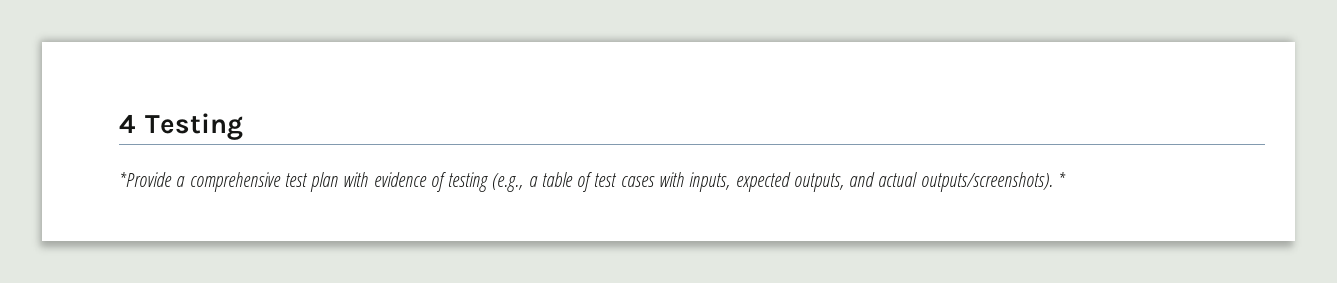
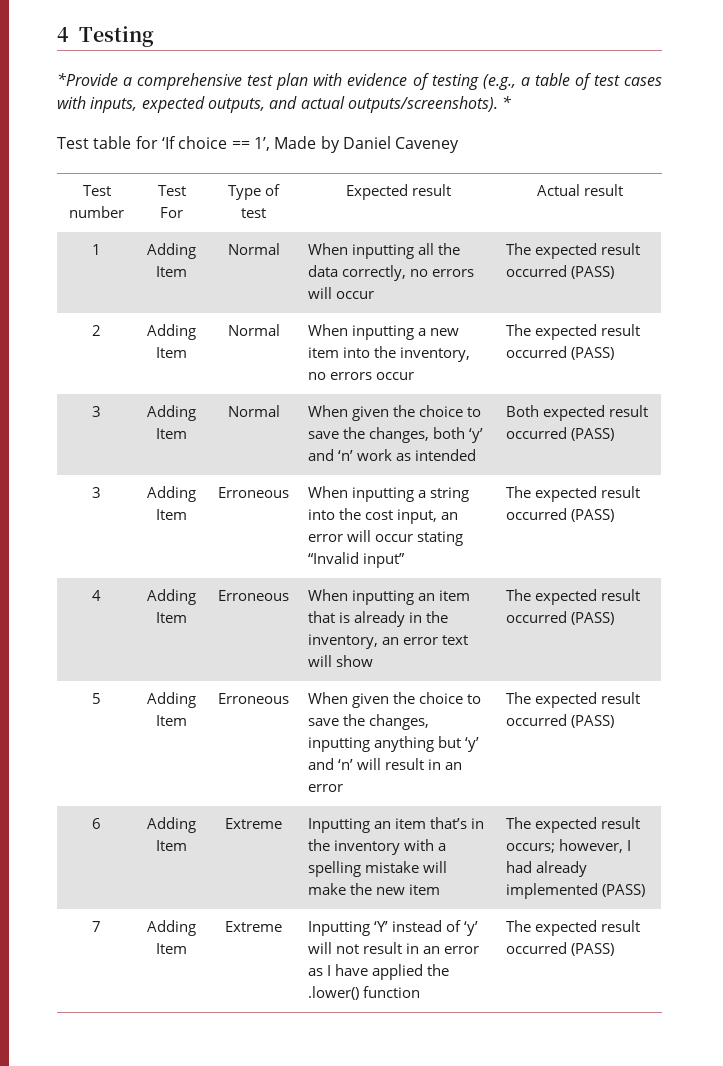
(1066, 179) none -> [57,136,460,153] [82,185,111,196] [69,206,124,218] [157,185,186,196] [160,207,183,218] [228,184,280,200] [241,208,266,218] [346,184,451,200] [536,184,623,196] [92,244,101,255] [147,243,196,259] [156,266,187,277] [227,243,280,255] [308,243,461,259] [308,265,475,281] [308,287,375,299] [506,243,641,259] [506,265,615,279] [92,325,101,336] [147,324,196,340] [156,347,187,358] [227,324,280,336] [308,324,460,340] [308,346,471,362] [308,372,415,380] [506,324,641,340] [506,346,615,360] [92,406,101,417] [147,405,196,421] [156,428,187,439] [227,405,280,417] [308,405,482,421] [308,427,484,443] [308,449,477,461] [506,405,649,421] [506,427,615,441] [92,487,101,498] [147,486,196,502] [156,509,187,520] [218,487,289,498] [308,486,470,502] [308,508,459,524] [308,530,464,546] [308,552,406,568] [506,486,641,502] [506,508,615,522] [92,590,101,601] [147,589,196,605] [156,612,187,623] [218,590,289,601] [308,589,471,605] [308,611,449,627] [308,634,469,649] [308,655,374,667] [506,589,641,605] [506,611,615,625] [92,693,101,704] [147,692,196,708] [156,715,187,726] [218,693,289,704] [308,692,482,708] [308,714,430,730] [308,736,480,752] [308,758,463,770] [308,784,344,792] [506,692,641,708] [506,714,615,728] [92,818,101,829] [147,817,196,833] [156,840,187,851] [225,818,282,829] [308,817,485,833] [308,839,447,855] [308,861,448,877] [308,883,441,895] [506,817,641,833] [506,839,632,853] [506,861,588,877] [506,883,646,899] [92,921,101,932] [147,920,196,936] [156,943,187,954] [225,921,282,932] [308,920,479,936] [308,942,480,954] [308,964,450,980] [308,986,421,1000] [506,920,641,936] [506,942,615,956] // Test table for ‘If choice == 1’, Made by Daniel Caveney // Test number | Test For | Type of test | Expected result | Actual result // 1 | Adding Item | Normal | When inputting all the data correctly, no errors will occur | The expected result occurred (PASS) // 2 | Adding Item | Normal | When inputting a new item into the inventory, no errors occur | The expected result occurred (PASS) // 3 | Adding Item | Normal | When given the choice to save the changes, both ‘y’ and ‘n’ work as intended | Both expected result occurred (PASS) // 3 | Adding Item | Erroneous | When inputting a string into the cost input, an error will occur stating “Invalid input” | The expected result occurred (PASS) // 4 | Adding Item | Erroneous | When inputting an item that is already in the inventory, an error text will show | The expected result occurred (PASS) // 5 | Adding Item | Erroneous | When given the choice to save the changes, inputting anything but ‘y’ and ‘n’ will result in an error | The expected result occurred (PASS) // 6 | Adding Item | Extreme | Inputting an item that’s in the inventory with a spelling mistake will make the new item | The expected result occurs; however, I had already implemented (PASS) // 7 | Adding Item | Extreme | Inputting ‘Y’ instead of ‘y’ will not result in an error as I have applied the .lower() function | The expected result occurred (PASS)

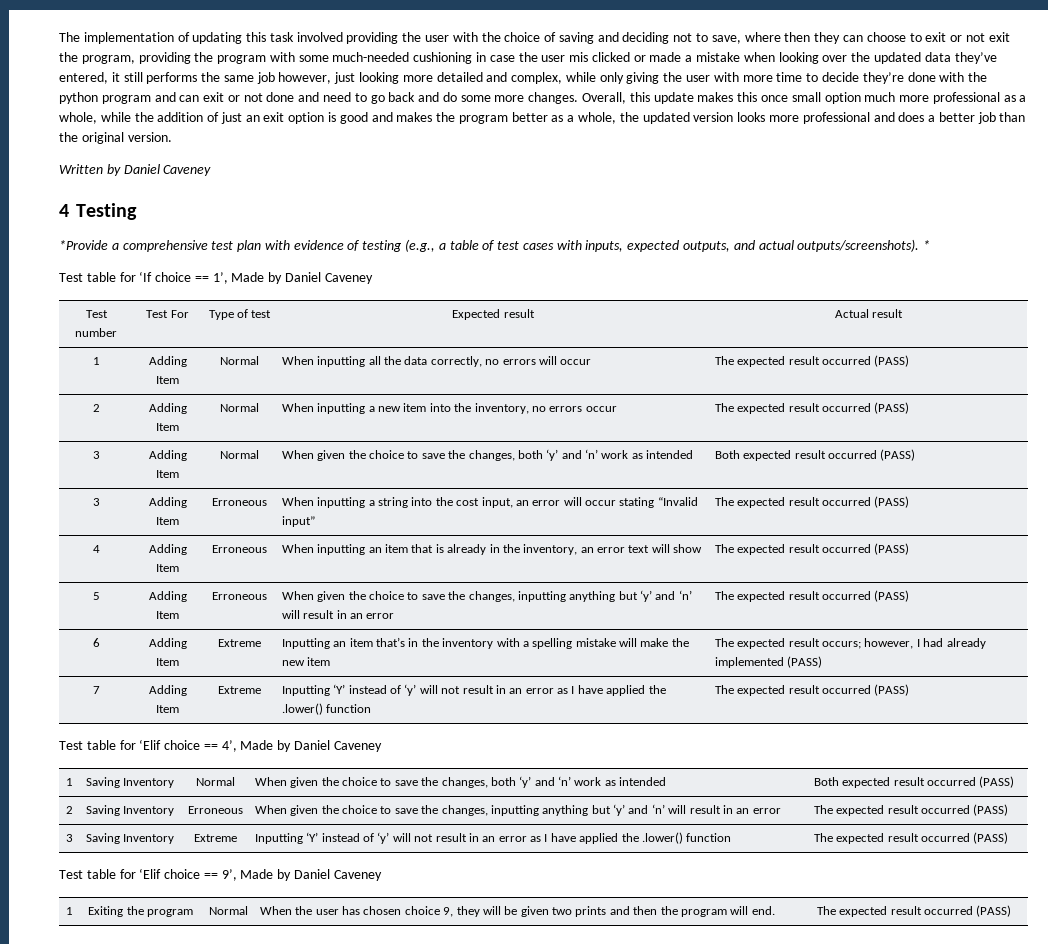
(57, 34) none -> [59,32,1010,44] [59,52,997,64] [59,72,988,84] [59,92,1027,104] [59,112,1026,124] [59,132,172,144] [59,164,212,176] The implementation of updating this task involved providing the user with the choice of saving and deciding not to save, where then they can choose to exit or not exit the program, providing the program with some much-needed cushioning in case the user mis clicked or made a mistake when looking over the updated data they’ve entered, it still performs the same job however, just looking more detailed and complex, while only giving the user with more time to decide they’re done with the python program and can exit or not done and need to go back and do some more changes. Overall, this update makes this once small option much more professional as a whole, while the addition of just an exit option is good and makes the program better as a whole, the updated version looks more professional and does a better job than the original version. // Written by Daniel Caveney //
(615, 949) none -> [59,739,382,752] [65,778,73,786] [85,777,175,788] [196,777,235,786] [254,776,667,788] [813,776,1015,788] [65,806,73,814] [85,805,175,816] [188,806,243,814] [254,804,781,816] [813,804,1009,816] [65,834,73,842] [85,833,175,844] [194,834,237,842] [254,832,732,844] [813,832,1009,844] [59,868,382,881] [66,907,73,915] [88,906,193,917] [208,906,248,915] [259,906,775,917] [816,905,1012,917] // Test table for ‘Elif choice == 4’, Made by Daniel Caveney // 1 | Saving Inventory | Normal | When given the choice to save the changes, both ‘y’ and ‘n’ work as intended | Both expected result occurred (PASS) // 2 | Saving Inventory | Erroneous | When given the choice to save the changes, inputting anything but ‘y’ and ‘n’ will result in an error | The expected result occurred (PASS) // 3 | Saving Inventory | Extreme | Inputting ‘Y’ instead of ‘y’ will not result in an error as I have applied the .lower() function | The expected result occurred (PASS) // Test table for ‘Elif choice == 9’, Made by Daniel Caveney // 1 | Exiting the program | Normal | When the user has chosen choice 9, they will be given two prints and then the program will end. | The expected result occurred (PASS)

